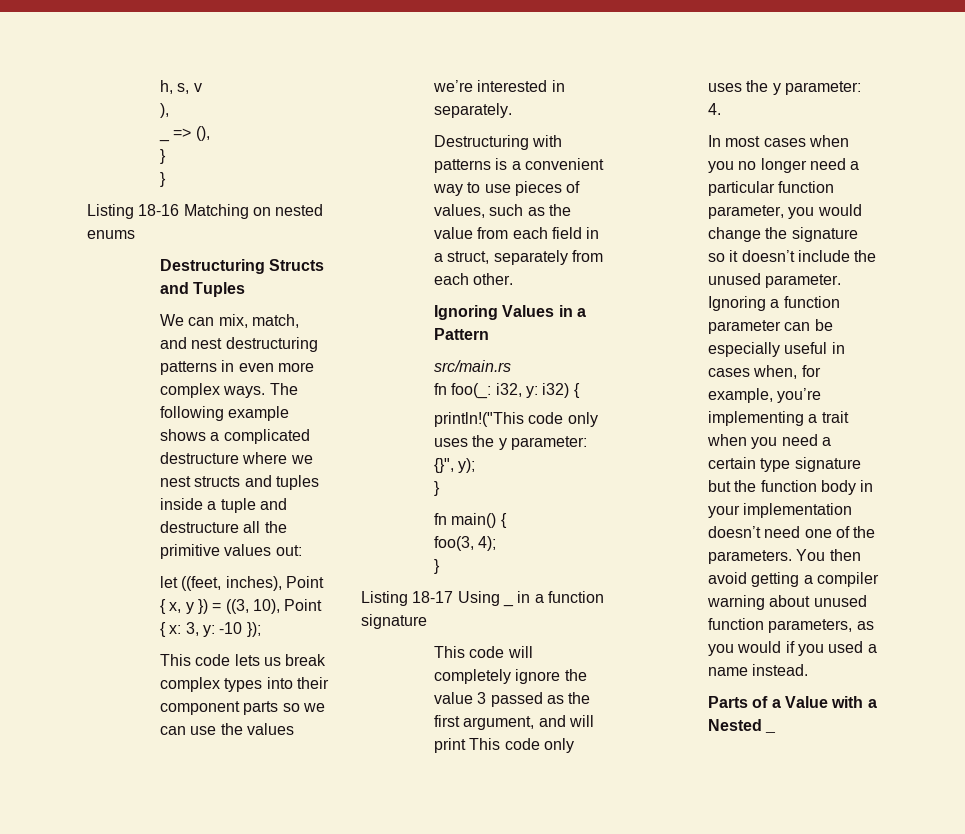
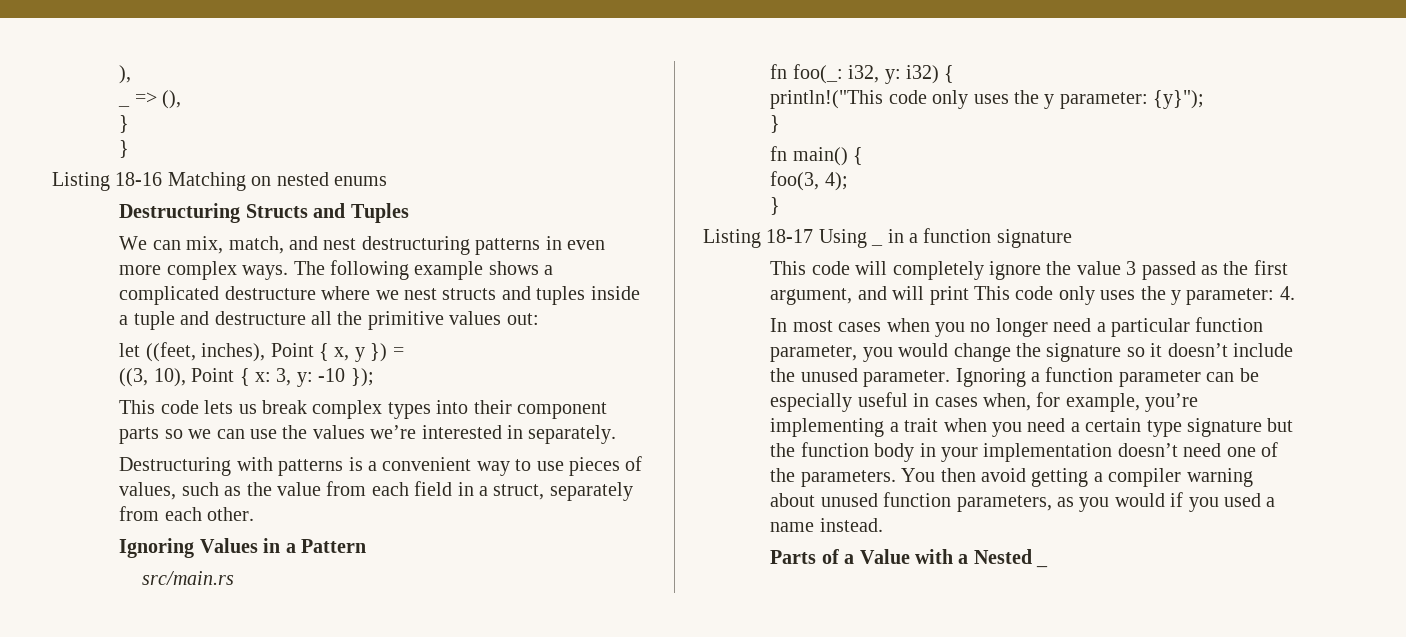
[159,80,202,94] h, s, v // -> (119, 74) none
(222, 607) none -> (404, 352) //
[433,458,476,473] {}", y); -> [1153,90,1205,109] {y}");

